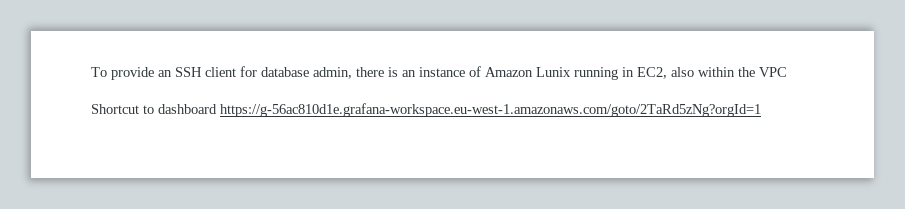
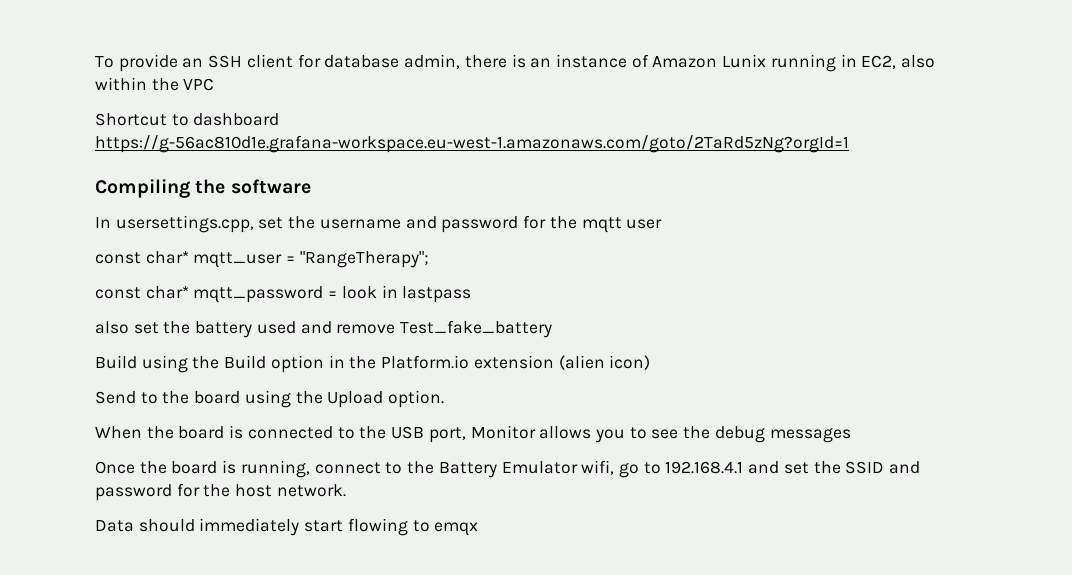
(761, 110) none -> [95,179,311,198] [95,215,663,233] [95,251,429,268] [95,285,472,303] [95,320,553,338] [95,355,651,373] [95,390,445,408] [95,425,851,443] [95,460,921,478] [95,483,346,501] [95,518,479,536] // Compiling the software // In usersettings.cpp, set the username and password for the mqtt user // const char* mqtt_user = "RangeTherapy"; // const char* mqtt_password = look in lastpass // also set the battery used and remove Test_fake_battery // Build using the Build option in the Platform.io extension (alien icon) // Send to the board using the Upload option. // When the board is connected to the USB port, Monitor allows you to see the debug messages // Once the board is running, connect to the Battery Emulator wifi, go to 192.168.4.1 and set the SSID and password for the host network. // Data should immediately start flowing to emqx

